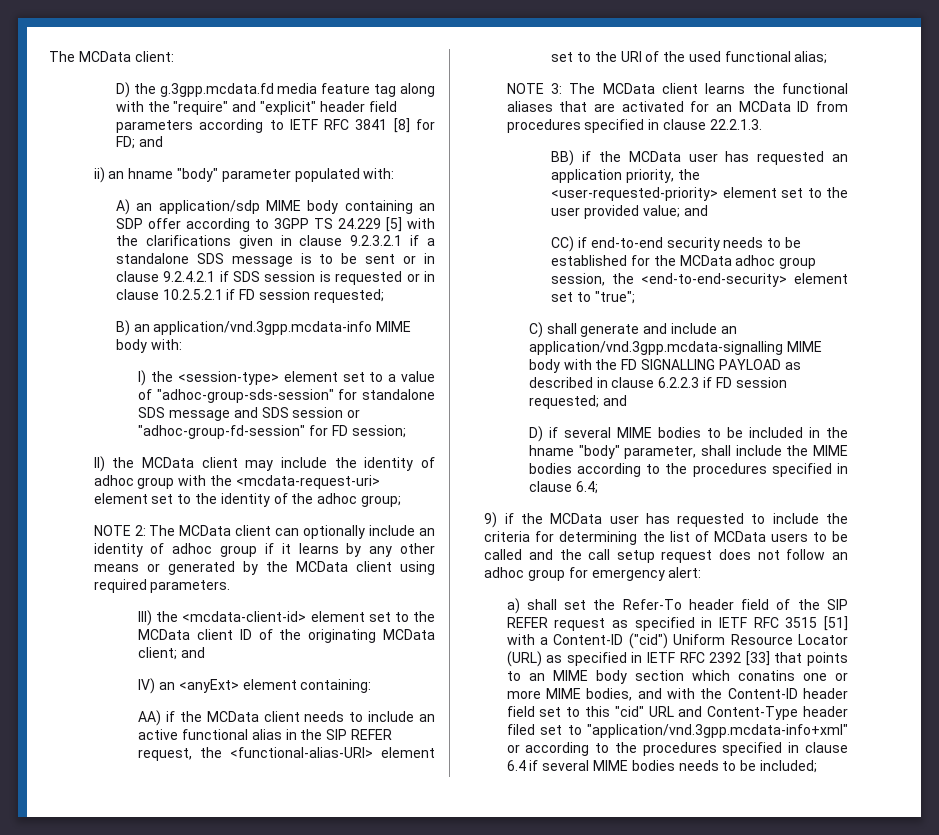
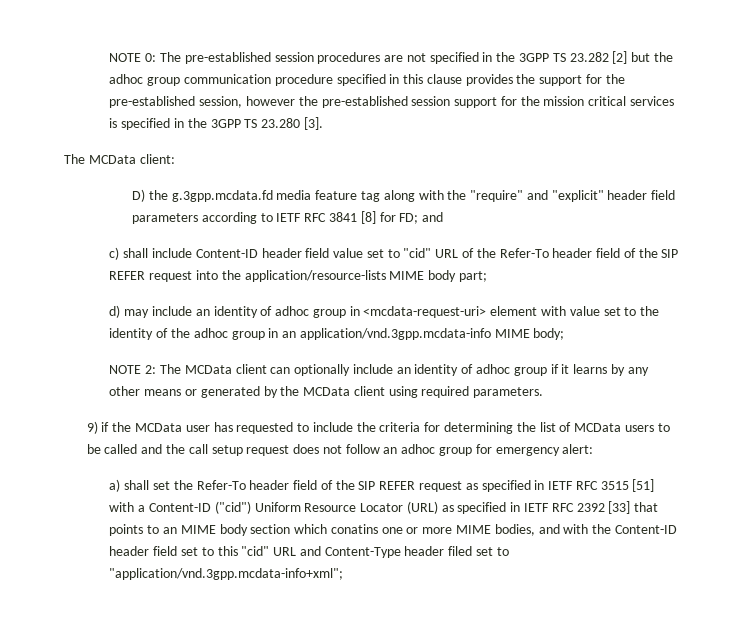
(49, 56) none -> [109,51,673,64] [109,74,625,86] [109,96,674,108] [109,117,323,130] NOTE 0: The pre-established session procedures are not specified in the 3GPP TS 23.282 [2] but the adhoc group communication procedure specified in this clause provides the support for the pre-established session, however the pre-established session support for the mission critical services is specified in the 3GPP TS 23.280 [3]. //
[93,167,395,183] [115,199,436,215] [115,217,435,232] [115,235,435,249] [115,253,435,267] [115,271,435,285] [115,289,384,303] [115,320,412,336] [115,339,182,353] [138,370,435,386] [138,389,435,403] [138,407,361,421] [138,425,406,439] [93,456,238,472] ii) an hname "body" parameter populated with: // A) an application/sdp MIME body containing an SDP offer according to 3GPP TS 24.229 [5] with the clarifications given in clause 9.2.3.2.1 if a standalone SDS message is to be sent or in clause 9.2.4.2.1 if SDS session is requested or in clause 10.2.5.2.1 if FD session requested; // B) an application/vnd.3gpp.mcdata-info MIME body with: // I) the <session-type> element set to a value of "adhoc-group-sds-session" for standalone SDS message and SDS session or "adhoc-group-fd-session" for FD session; // II) the MCData client -> [109,247,679,260] [109,270,487,282] [109,305,121,318] c) shall include Content-ID header field value set to "cid" URL of the Refer-To header field of the SIP REFER request into the application/resource-lists MIME body part; // d)
[334,457,435,471] [93,475,380,489] [93,493,148,504] the identity of adhoc group with the <mcdata-request-uri> element -> [195,306,600,318] an identity of adhoc group in <mcdata-request-uri> element with value
[360,495,401,507] group; -> [231,328,565,340] group in an application/vnd.3gpp.mcdata-info MIME body;
[138,610,435,626] [138,629,435,643] [138,647,205,660] [138,678,372,694] [138,710,436,726] [138,729,392,740] [138,747,435,761] [551,51,828,64] [506,83,848,94] [506,101,848,112] [506,119,762,133] [551,150,848,166] [551,169,700,183] [551,187,848,201] [551,205,708,219] [551,236,801,252] [551,255,817,269] [551,273,848,287] [551,291,635,304] [528,322,737,338] [528,341,822,355] [528,359,801,373] [528,377,787,388] [528,395,627,409] [528,426,848,442] [528,445,848,459] [528,463,848,477] [528,481,598,494] // III) the <mcdata-client-id> element set to the MCData client ID of the originating MCData client; and // IV) an <anyExt> element containing: // AA) if the MCData client needs to include an active functional alias in the SIP REFER request, the <functional-alias-URI> element set to the URI of the used functional alias; // NOTE 3: The MCData client learns the functional aliases that are activated for an MCData ID from procedures specified in clause 22.2.1.3. // BB) if the MCData user has requested an application priority, the <user-requested-priority> element set to the user provided value; and // CC) if end-to-end security needs to be established for the MCData adhoc group session, the <end-to-end-security> element set to "true"; // C) shall generate and include an application/vnd.3gpp.mcdata-signalling MIME body with the FD SIGNALLING PAYLOAD as described in clause 6.2.2.3 if FD session requested; and // D) if several MIME bodies to be included in the hname "body" parameter, shall include the MIME bodies according to the procedures specified in clause 6.4; -> (544, 392) none
[587,724,848,738] [506,742,848,756] [506,760,817,773] "application/vnd.3gpp.mcdata-info+xml" or according to the procedures specified in clause 6.4 if several MIME bodies needs to be included; -> [109,568,344,580] "application/vnd.3gpp.mcdata-info+xml";

